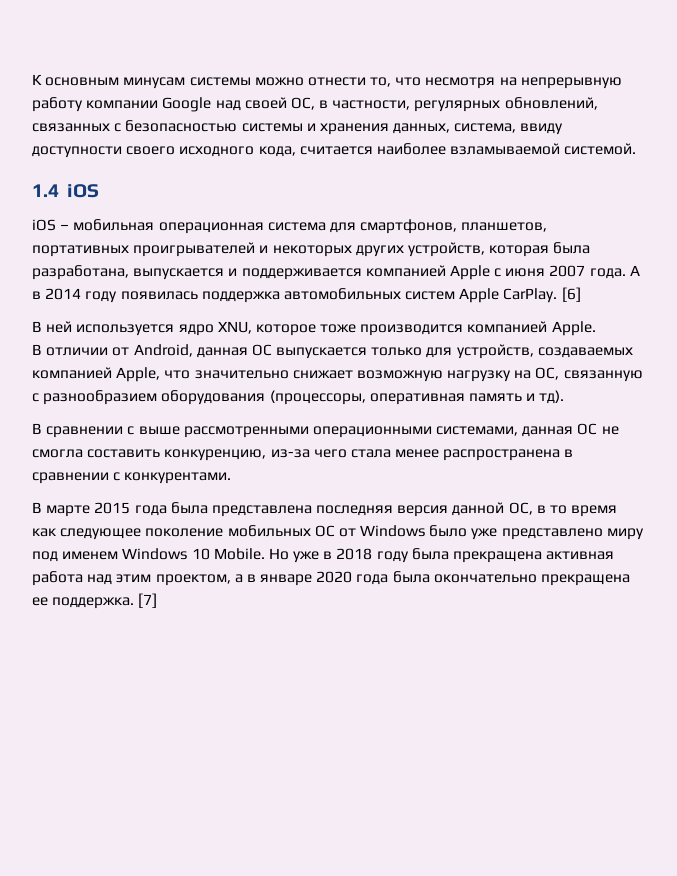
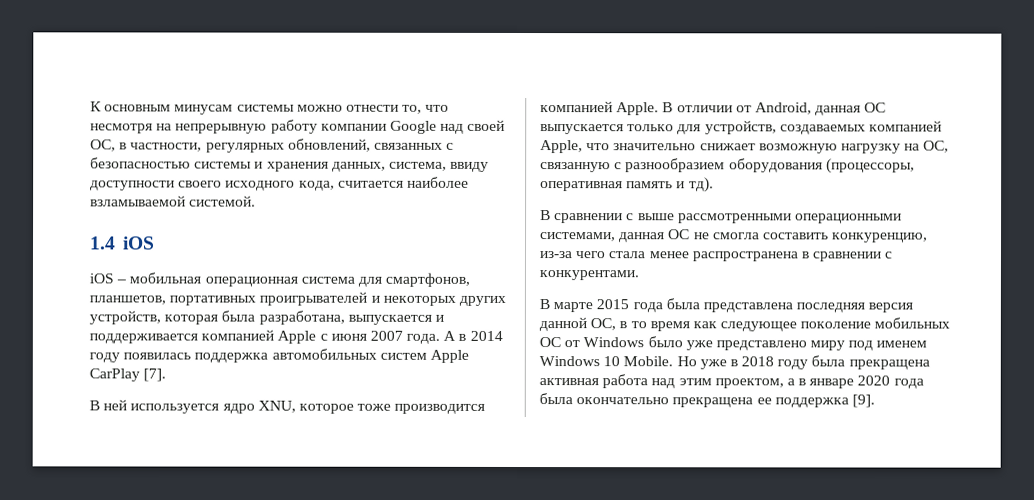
[503,287,581,303] CarPlay. [6] -> [89,368,167,382] CarPlay [7].
(596, 328) // -> (660, 109) none
[52,593,158,609] поддержка. [7] -> [774,394,875,408] поддержка [9].

